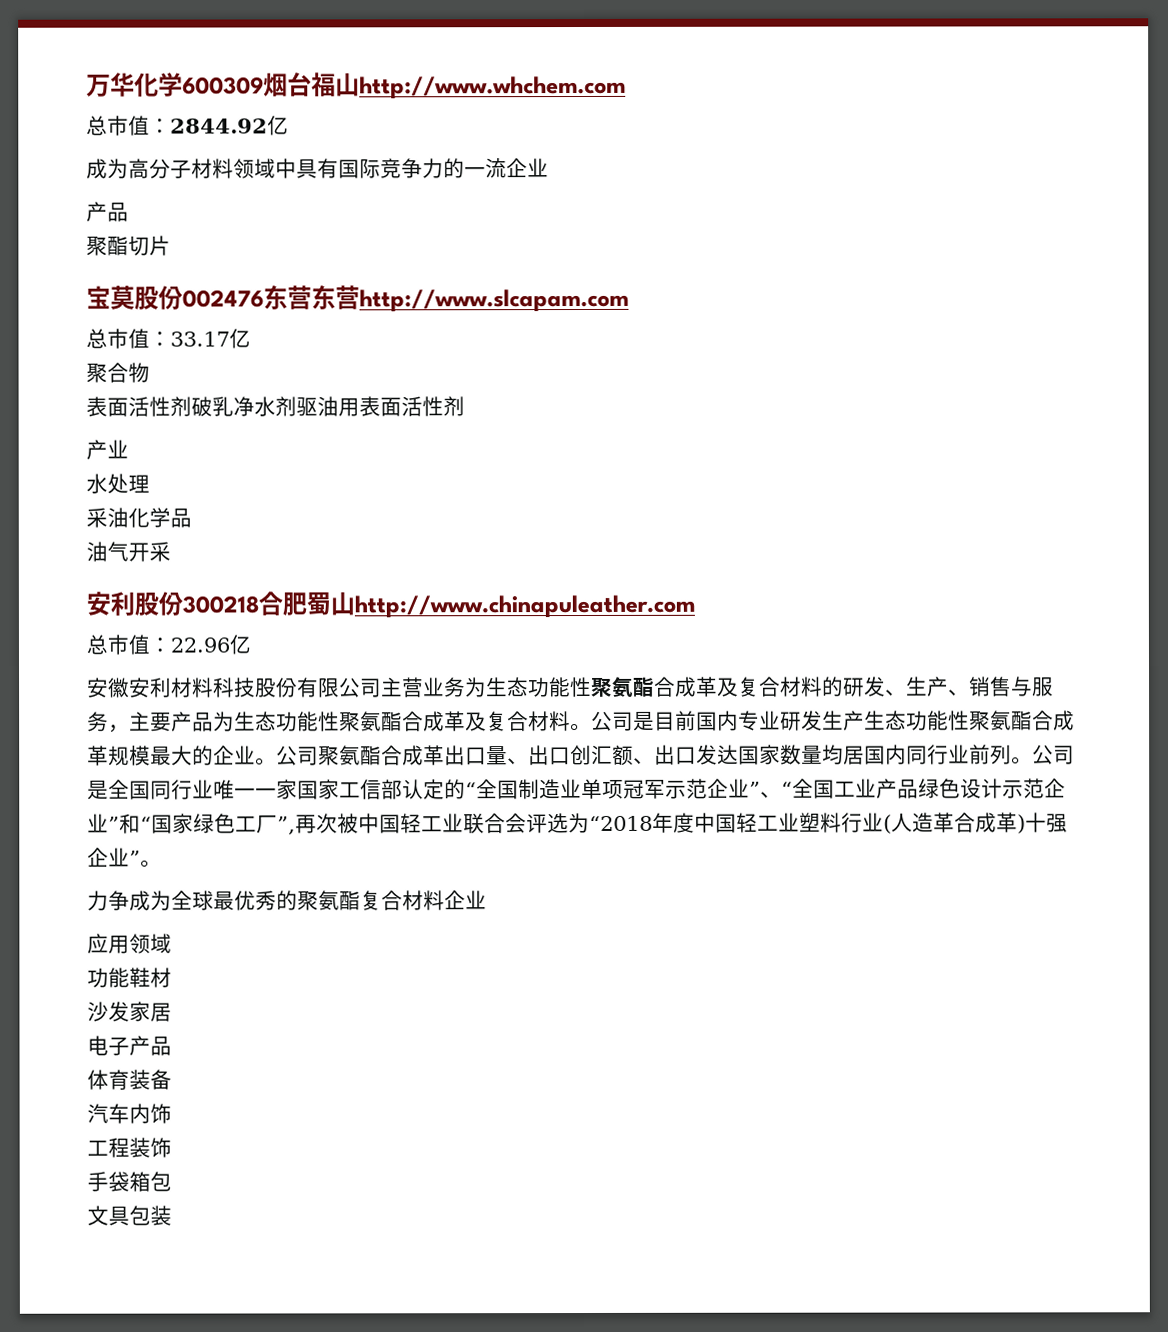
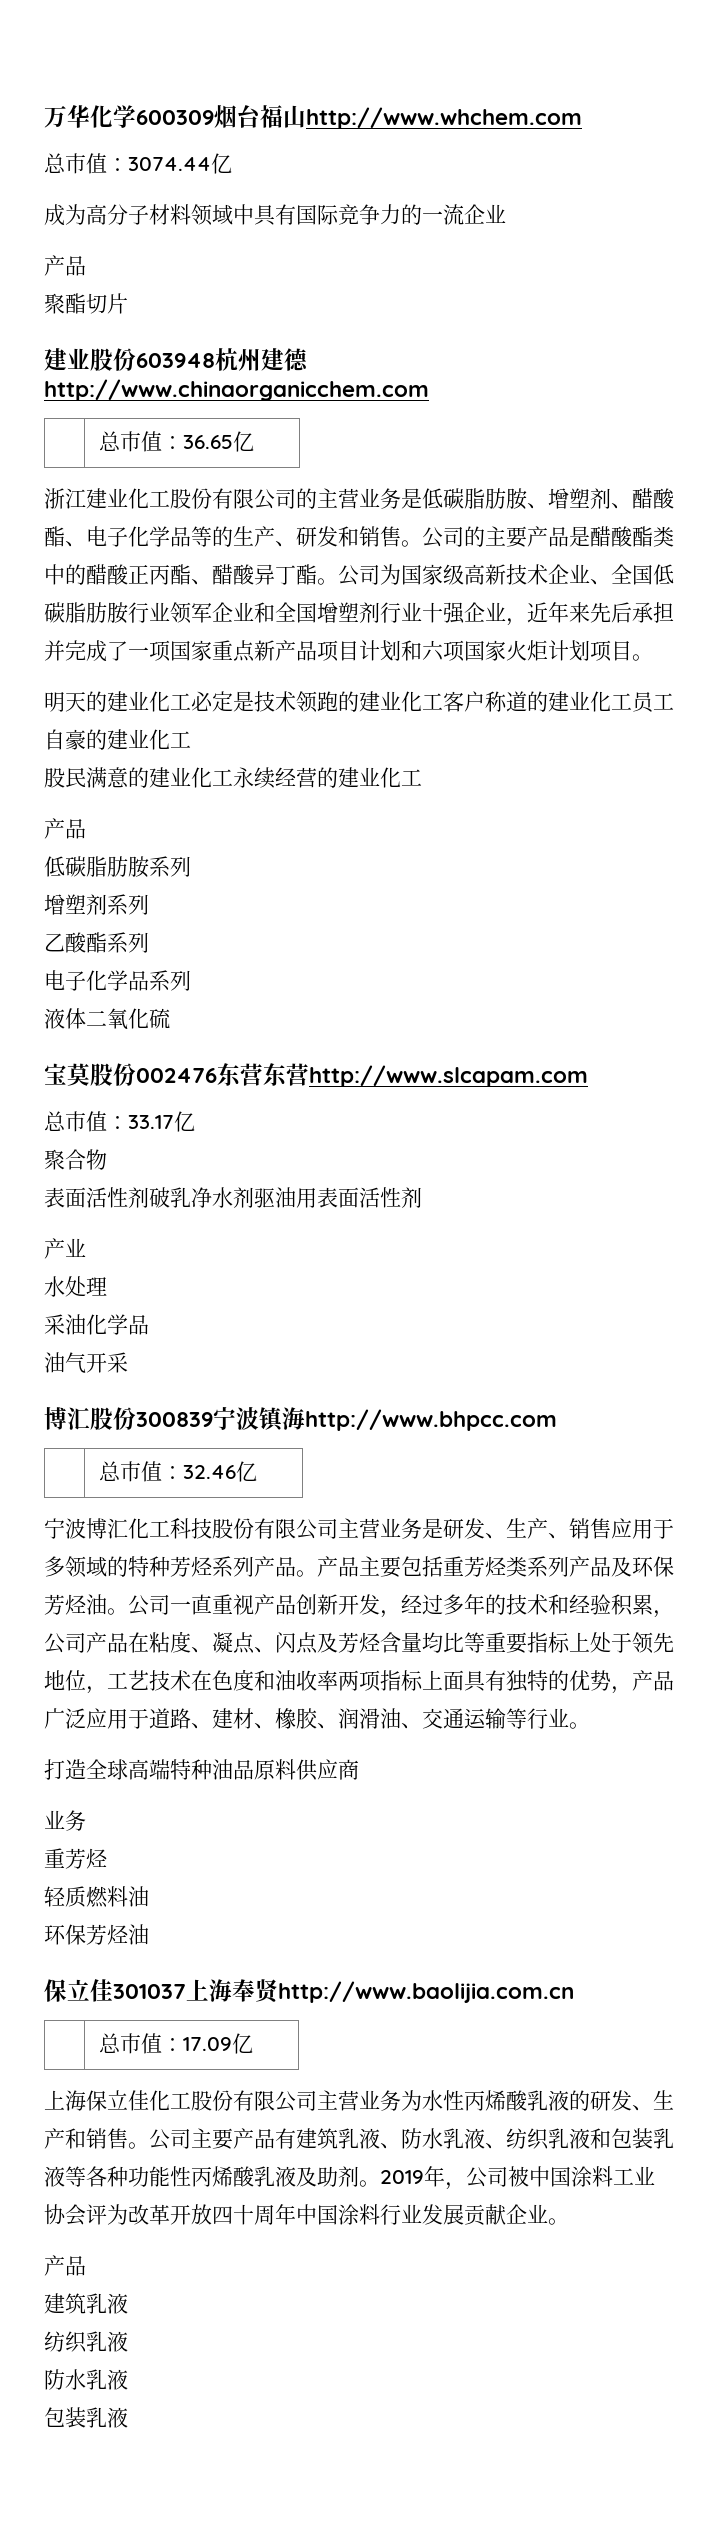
[170,118,268,134] 2844.92 -> [128,157,211,171] 3074.44
(171, 245) none -> [44,348,309,371] [44,379,429,401] [98,431,254,452] [44,488,674,510] [44,526,674,548] [44,564,674,586] [44,602,674,626] [44,640,653,662] [44,691,674,713] [44,729,191,750] [44,767,422,789] [44,818,86,839] [44,856,191,878] [44,894,149,915] [44,932,149,953] [44,970,191,991] [44,1008,171,1030] // 建业股份603948杭州建德http://www.chinaorganicchem.com // | 总市值：36.65亿 // 浙江建业化工股份有限公司的主营业务是低碳脂肪胺、增塑剂、醋酸酯、电子化学品等的生产、研发和销售。公司的主要产品是醋酸酯类中的醋酸正丙酯、醋酸异丁酯。公司为国家级高新技术企业、全国低碳脂肪胺行业领军企业和全国增塑剂行业十强企业，近年来先后承担并完成了一项国家重点新产品项目计划和六项国家火炬计划项目。 // 明天的建业化工必定是技术领跑的建业化工客户称道的建业化工员工自豪的建业化工 // 股民满意的建业化工永续经营的建业化工 // 产品 // 低碳脂肪胺系列 // 增塑剂系列 // 乙酸酯系列 // 电子化学品系列 // 液体二氧化硫
[86,591,695,618] [86,634,251,655] [87,677,214,698] 安利股份300218合肥蜀山http://www.chinapuleather.com // 总市值：22.96亿 // 安徽安利材料 -> [44,1407,557,1432] [98,1461,257,1482] [44,1518,170,1539] 博汇股份300839宁波镇海http://www.bhpcc.com // | 总市值：32.46亿 // 宁波博汇化工
[465,676,1054,698] [87,710,1075,733] [87,744,1075,766] [87,778,1066,800] [87,812,1068,835] [87,847,162,868] [87,890,487,911] [87,933,172,954] [87,967,172,988] [87,1001,172,1022] [87,1035,172,1056] [87,1069,172,1090] [87,1103,172,1124] [87,1137,172,1158] [87,1171,172,1192] [87,1205,172,1226] 为生态功能性聚氨酯合成革及复合材料的研发、生产、销售与服务，主要产品为生态功能性聚氨酯合成革及复合材料。公司是目前国内专业研发生产生态功能性聚氨酯合成革规模最大的企业。公司聚氨酯合成革出口量、出口创汇额、出口发达国家数量均居国内同行业前列。公司是全国同行业唯一一家国家工信部认定的“全国制造业单项冠军示范企业”、“全国工业产品绿色设计示范企业”和“国家绿色工厂”,再次被中国轻工业联合会评选为“2018年度中国轻工业塑料行业(人造革合成革)十强企业”。 // 力争成为全球最优秀的聚氨酯复合材料企业 // 应用领域 // 功能鞋材 // 沙发家居 // 电子产品 // 体育装备 // 汽车内饰 // 工程装饰 // 手袋箱包 // 文具包装 -> [422,1518,674,1539] [44,1556,674,1578] [44,1594,674,1618] [44,1631,674,1654] [44,1669,674,1694] [44,1708,590,1729] [44,1759,359,1781] [44,1810,86,1831] [44,1848,108,1869] [44,1886,149,1908] [44,1924,149,1945] [44,1979,574,2004] [98,2033,253,2054] [44,2090,674,2112] [44,2128,674,2150] [44,2166,655,2190] [44,2204,569,2226] [44,2255,86,2276] [44,2293,128,2314] [44,2331,128,2353] [44,2369,128,2390] [44,2407,128,2428] 是研发、生产、销售应用于多领域的特种芳烃系列产品。产品主要包括重芳烃类系列产品及环保芳烃油。公司一直重视产品创新开发，经过多年的技术和经验积累，公司产品在粘度、凝点、闪点及芳烃含量均比等重要指标上处于领先地位，工艺技术在色度和油收率两项指标上面具有独特的优势，产品广泛应用于道路、建材、橡胶、润滑油、交通运输等行业。 // 打造全球高端特种油品原料供应商 // 业务 // 重芳烃 // 轻质燃料油 // 环保芳烃油 // 保立佳301037上海奉贤http://www.baolijia.com.cn // | 总市值：17.09亿 // 上海保立佳化工股份有限公司主营业务为水性丙烯酸乳液的研发、生产和销售。公司主要产品有建筑乳液、防水乳液、纺织乳液和包装乳液等各种功能性丙烯酸乳液及助剂。2019年，公司被中国涂料工业协会评为改革开放四十周年中国涂料行业发展贡献企业。 // 产品 // 建筑乳液 // 纺织乳液 // 防水乳液 // 包装乳液

